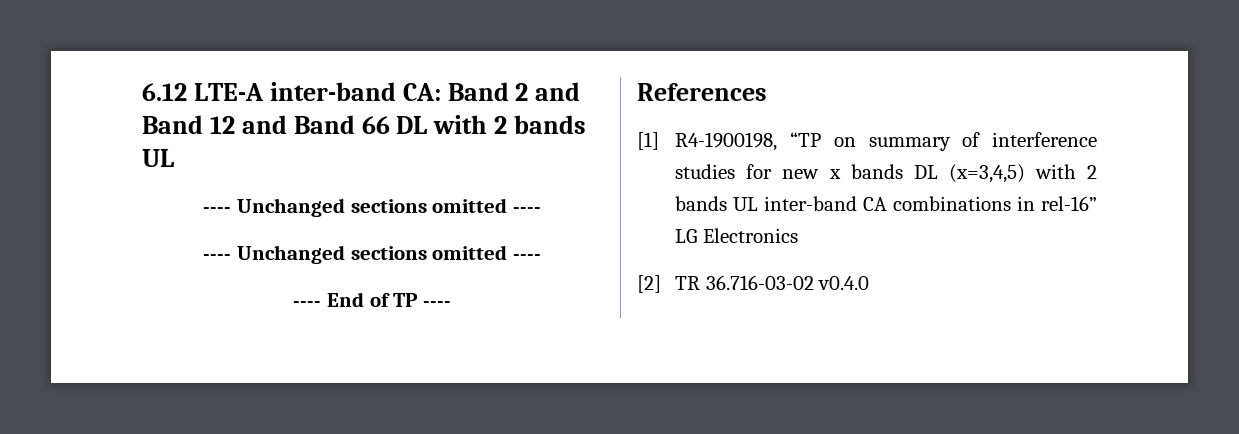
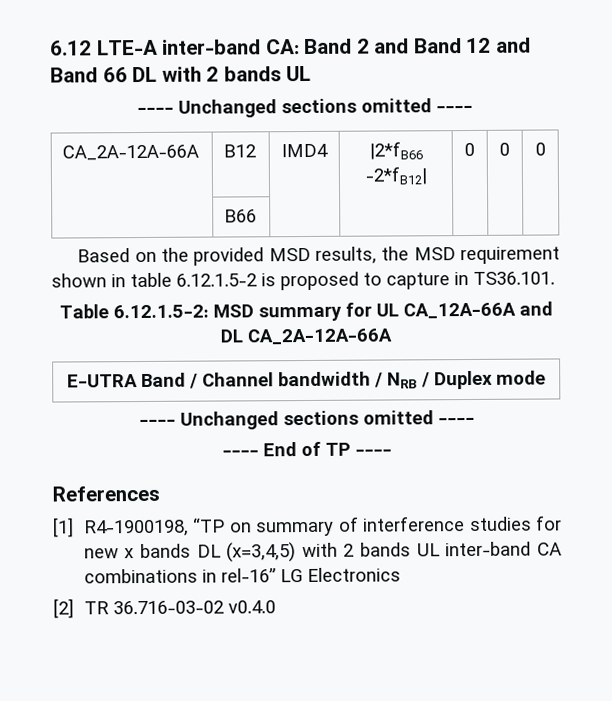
(541, 210) none -> [62,144,200,161] [223,144,257,158] [281,143,328,158] [368,141,423,160] [364,166,427,185] [464,142,475,157] [499,142,510,156] [534,142,546,156] [224,209,258,223] [77,246,560,266] [51,271,555,291] [58,301,553,322] [220,328,392,345] [66,370,546,390] // CA_2A-12A-66A | B12 | IMD4 | |2*fB66 -2*fB12| | 0 | 0 | 0 // | B66 | | | | | // Based on the provided MSD results, the MSD requirement shown in table 6.12.1.5-2 is proposed to capture in TS36.101. // Table 6.12.1.5-2: MSD summary for UL CA_12A-66A and DL CA_2A-12A-66A // E-UTRA Band / Channel bandwidth / NRB / Duplex mode

